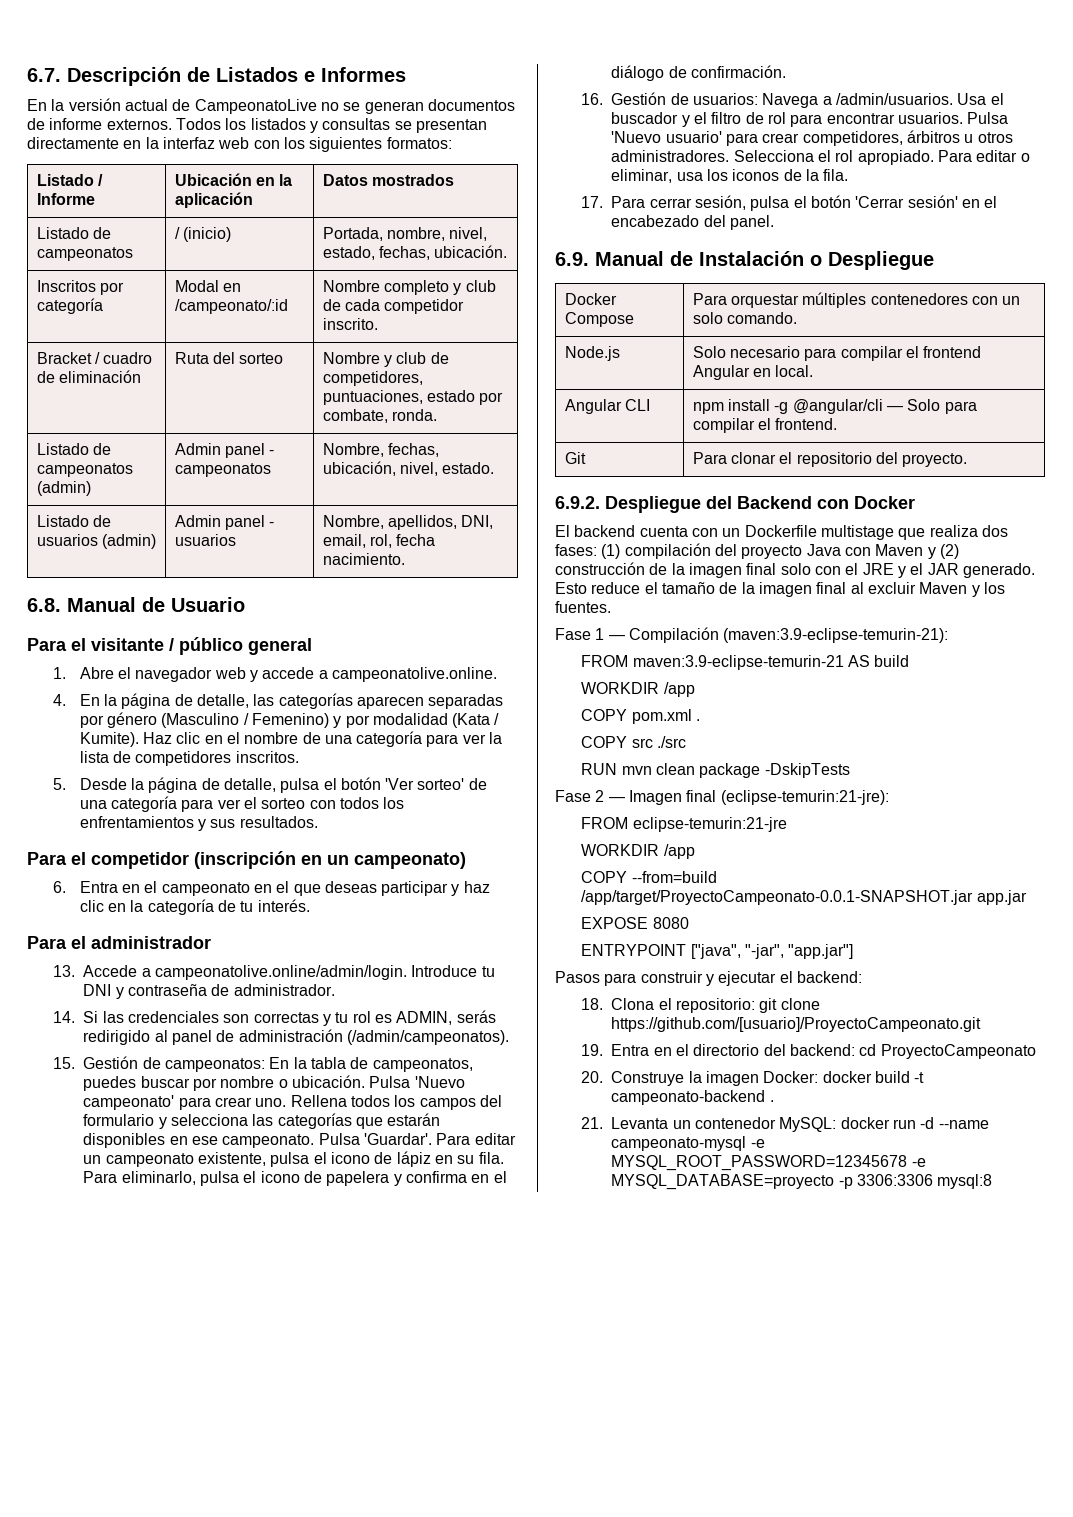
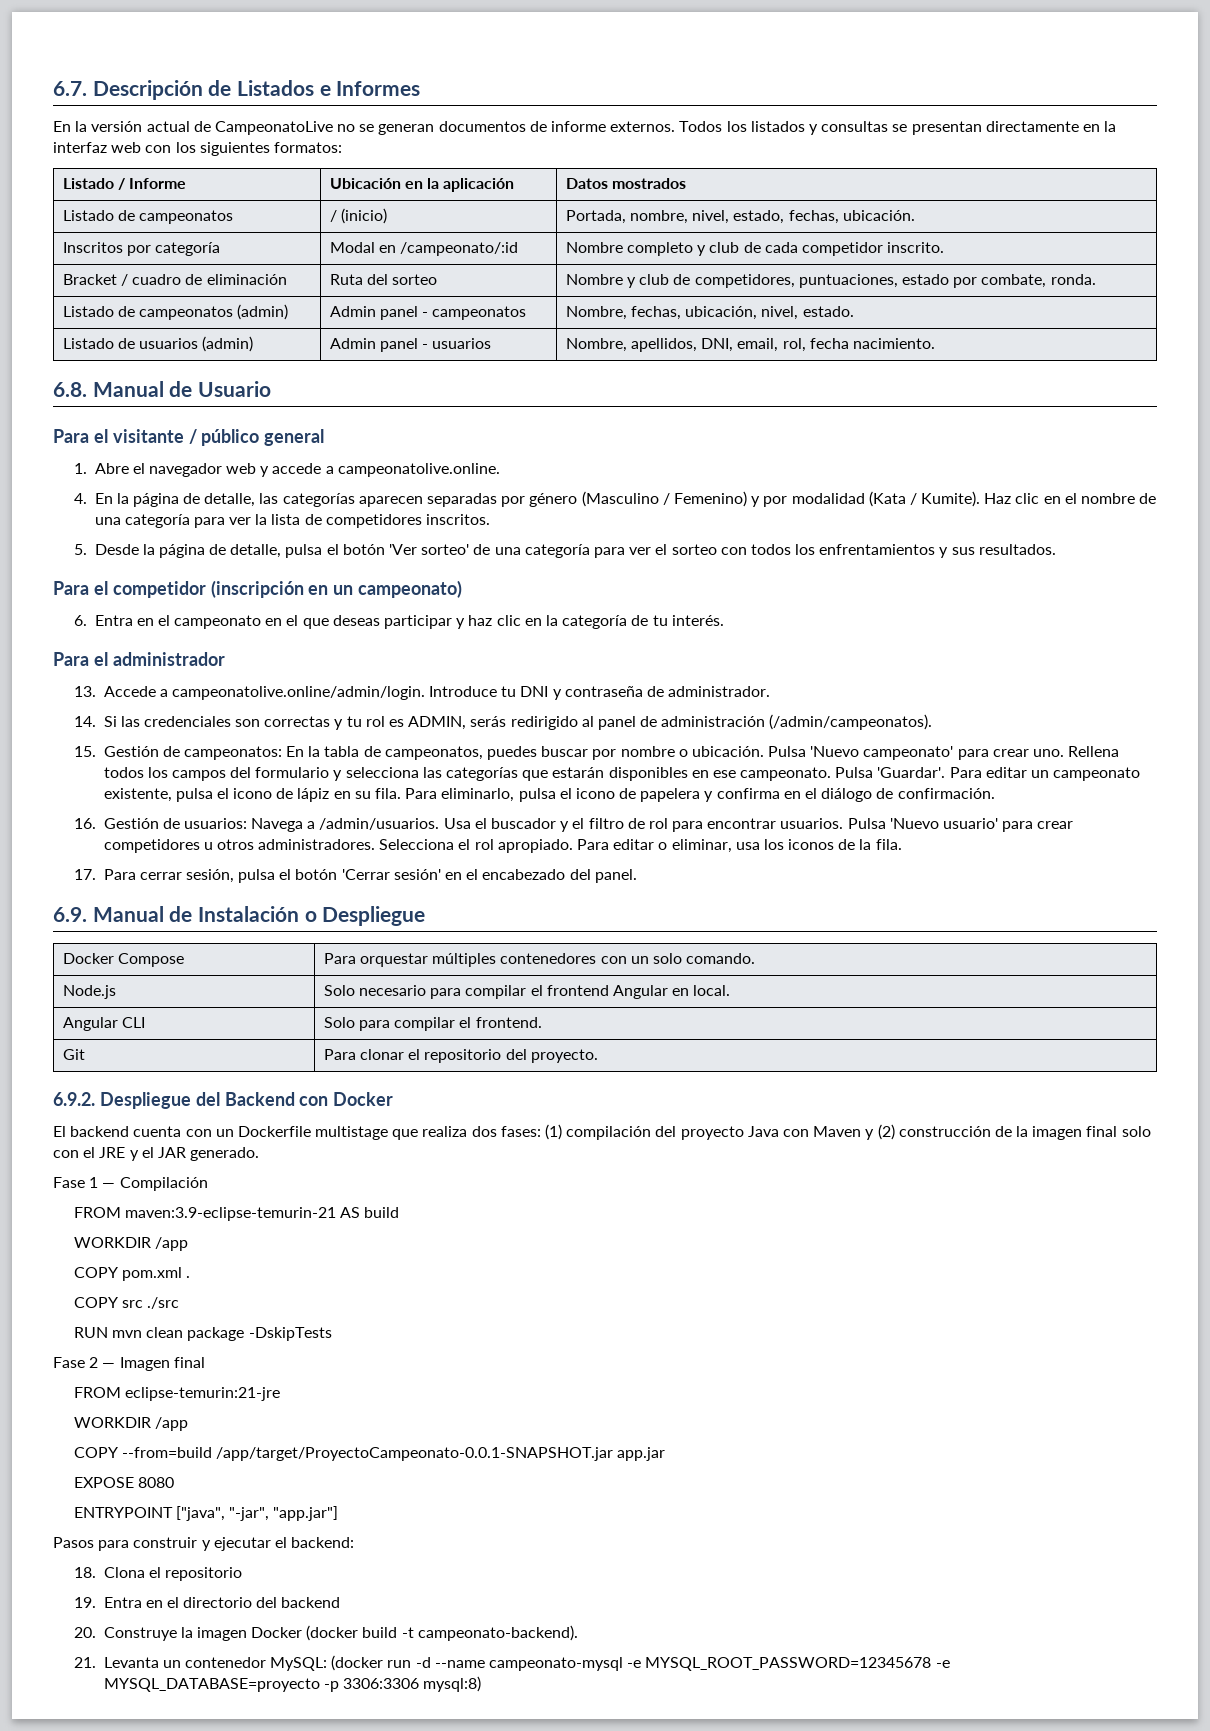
[802,130,960,146] competidores, árbitros -> [103,839,200,853] competidores
[692,399,904,414] npm install -g @angular/cli — -> (146, 1022) none
[555,582,1005,597] [555,601,611,613] Esto reduce el tamaño de la imagen final al excluir Maven y los fuentes. -> (260, 1154) none
[723,628,949,643] (maven:3.9-eclipse-temurin-21): -> (208, 1184) none
[720,790,889,805] (eclipse-temurin:21-jre): -> (205, 1362) none
[675,998,820,1013] [611,1017,982,1032] repositorio: git clone https://github.com/[usuario]/ProyectoCampeonato.git -> [164,1567,242,1581] repositorio
[789,1044,1036,1059] backend: cd ProyectoCampeonato -> [281,1597,341,1608] backend
[763,1071,925,1083] [611,1090,774,1105] Docker: docker build -t campeonato-backend . -> [251,1625,578,1641] Docker (docker build -t campeonato-backend).
[840,1117,890,1129] docker -> [331,1655,384,1671] (docker
[937,1174,993,1189] mysql:8 -> [423,1676,482,1692] mysql:8)

